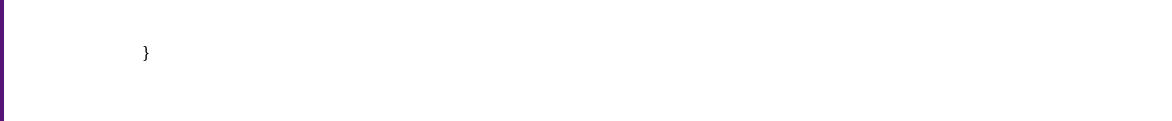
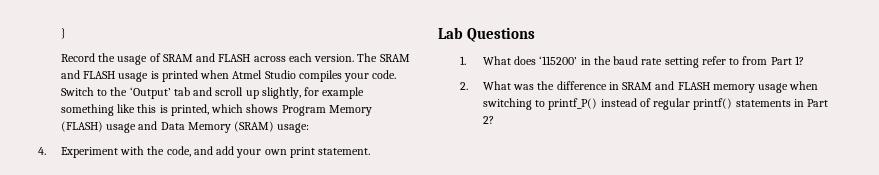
(151, 53) none -> [60,53,410,65] [60,70,397,82] [60,87,365,99] [60,104,372,116] [60,121,310,133] [38,146,371,158] [438,27,536,42] [460,56,804,68] [460,81,819,93] [482,98,829,110] [482,116,494,124] // Record the usage of SRAM and FLASH across each version. The SRAM and FLASH usage is printed when Atmel Studio compiles your code. Switch to the ‘Output’ tab and scroll up slightly, for example something like this is printed, which shows Program Memory (FLASH) usage and Data Memory (SRAM) usage: // 4. Experiment with the code, and add your own print statement. // Lab Questions // 1. What does ‘115200’ in the baud rate setting refer to from Part 1? // 2. What was the difference in SRAM and FLASH memory usage when switching to printf_P() instead of regular printf() statements in Part 2?

